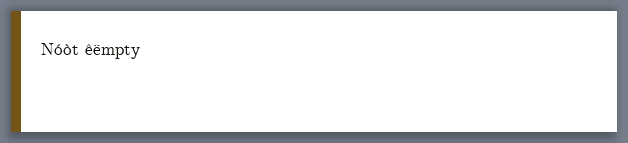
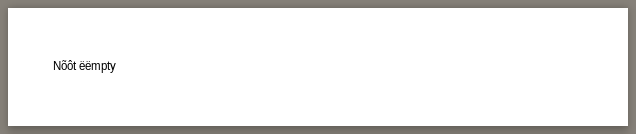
[41,43,140,59] Nóòt êëmpty -> [53,60,117,73] Nõôt ëëmpty

